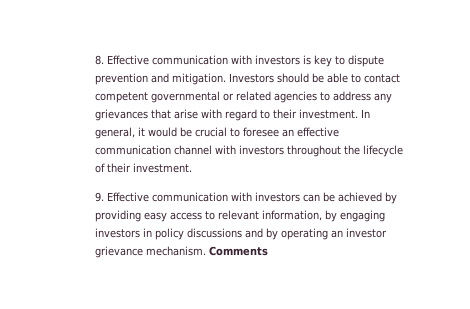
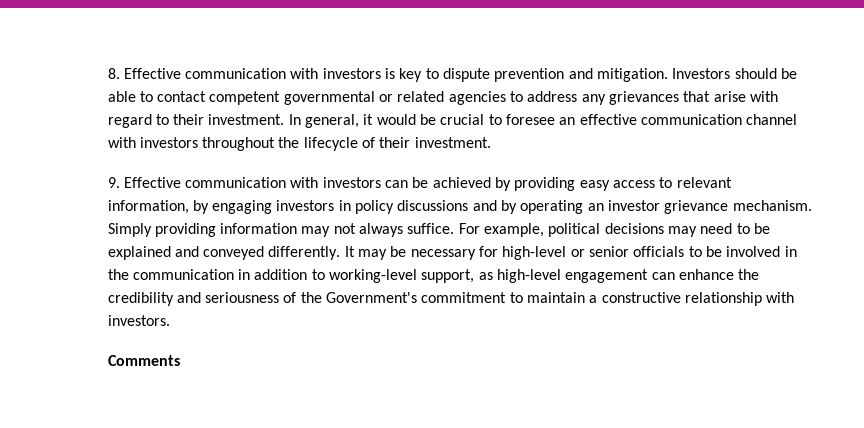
(207, 251) none -> [107,223,770,237] [107,246,797,260] [107,269,760,283] [107,292,795,306] [107,315,170,326] Simply providing information may not always suffice. For example, political decisions may need to be explained and conveyed differently. It may be necessary for high-level or senior officials to be involved in the communication in addition to working-level support, as high-level engagement can enhance the credibility and seriousness of the Government's commitment to maintain a constructive relationship with investors. //

